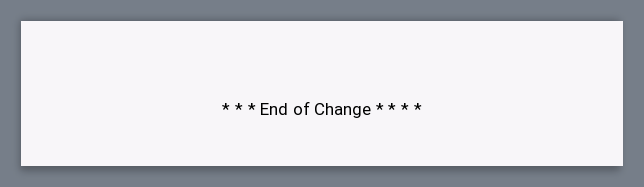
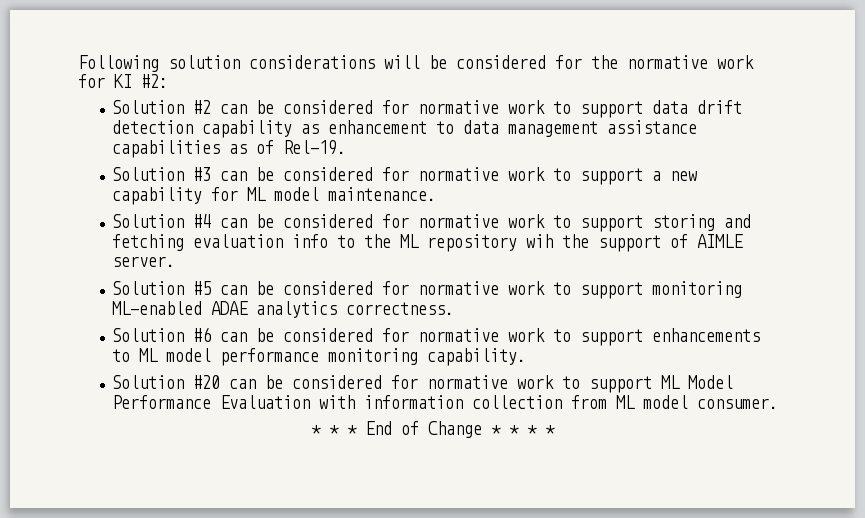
(222, 109) none -> [78,55,754,72] [78,74,168,88] [112,100,743,118] [112,120,698,138] [112,140,347,158] [112,167,698,185] [112,187,437,205] [112,214,752,232] [112,234,744,252] [112,256,176,267] [112,281,743,299] [112,301,455,318] [112,327,761,346] [112,348,527,366] [112,375,734,393] [112,395,779,409] Following solution considerations will be considered for the normative work for KI #2: // Solution #2 can be considered for normative work to support data drift detection capability as enhancement to data management assistance capabilities as of Rel-19. // Solution #3 can be considered for normative work to support a new capability for ML model maintenance. // Solution #4 can be considered for normative work to support storing and fetching evaluation info to the ML repository wih the support of AIMLE server. // Solution #5 can be considered for normative work to support monitoring ML-enabled ADAE analytics correctness. // Solution #6 can be considered for normative work to support enhancements to ML model performance monitoring capability. // Solution #20 can be considered for normative work to support ML Model Performance Evaluation with information collection from ML model consumer. //

